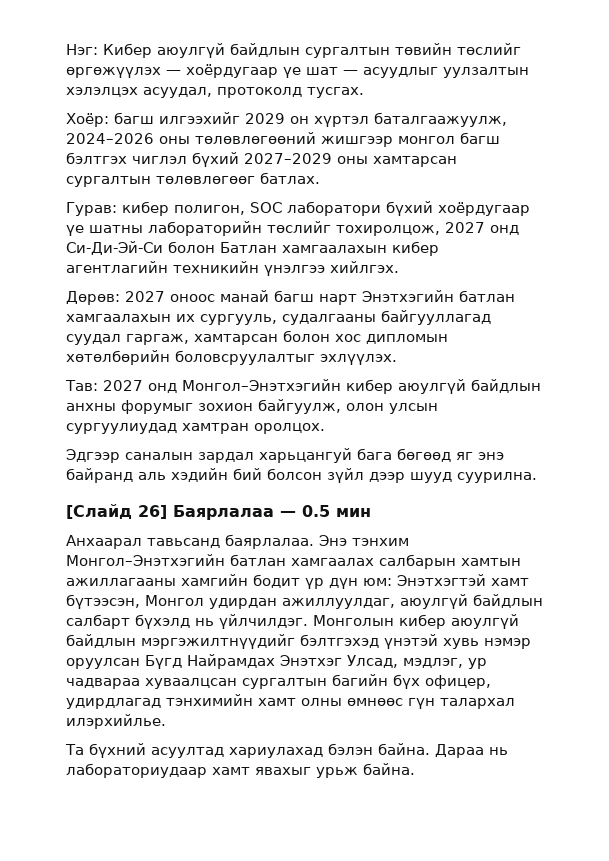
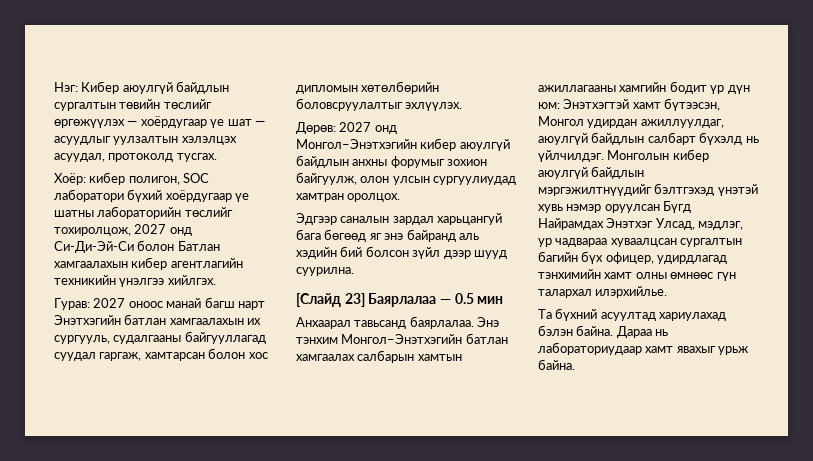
[114,112,507,127] [66,132,500,147] [66,152,457,167] [66,172,320,187] [66,202,117,216] багш илгээхийг 2029 он хүртэл баталгаажуулж, 2024–2026 оны төлөвлөгөөний жишгээр монгол багш бэлтгэх чиглэл бүхий 2027–2029 оны хамтарсан сургалтын төлөвлөгөөг батлах. // Гурав: -> (86, 179) none
[66,291,120,305] Дөрөв: -> [54,298,90,310] Гурав:
[65,380,98,391] Тав: -> [296,122,336,134] Дөрөв:
[138,505,167,519] 26] -> [344,293,365,307] 23]

